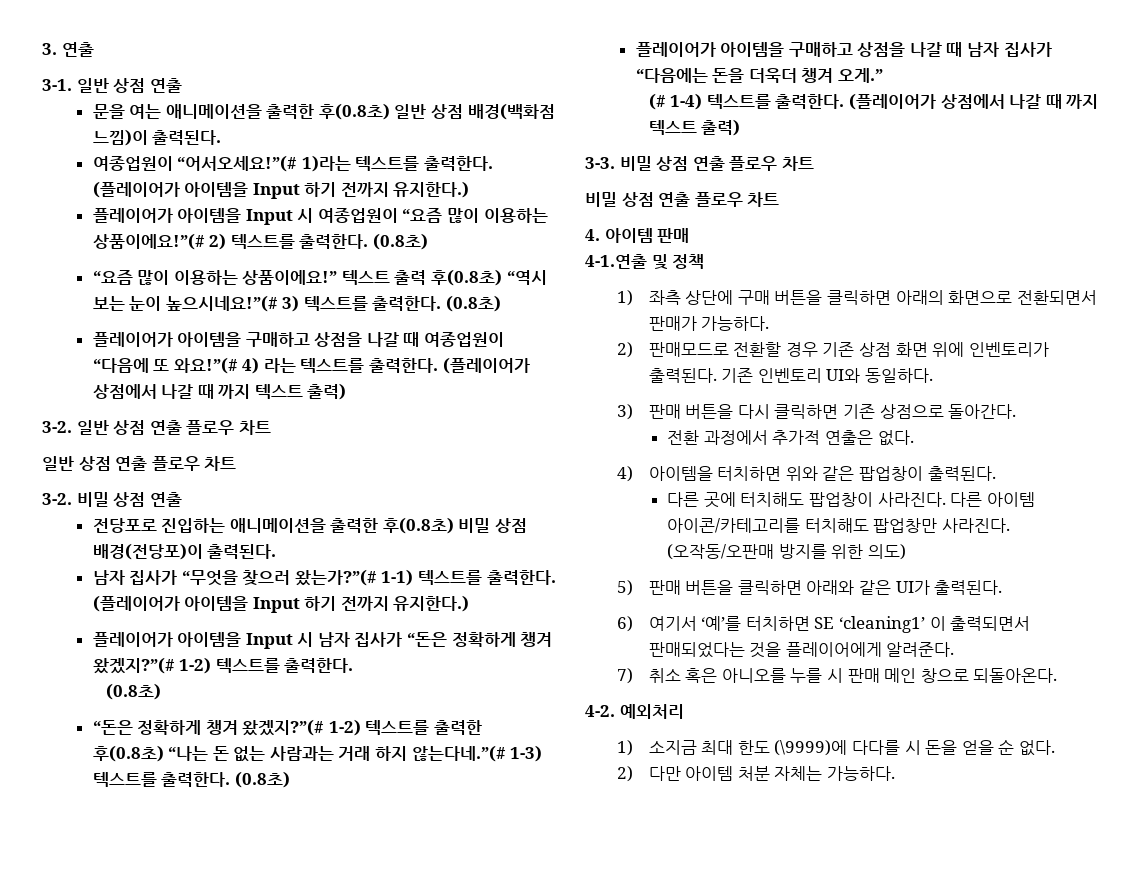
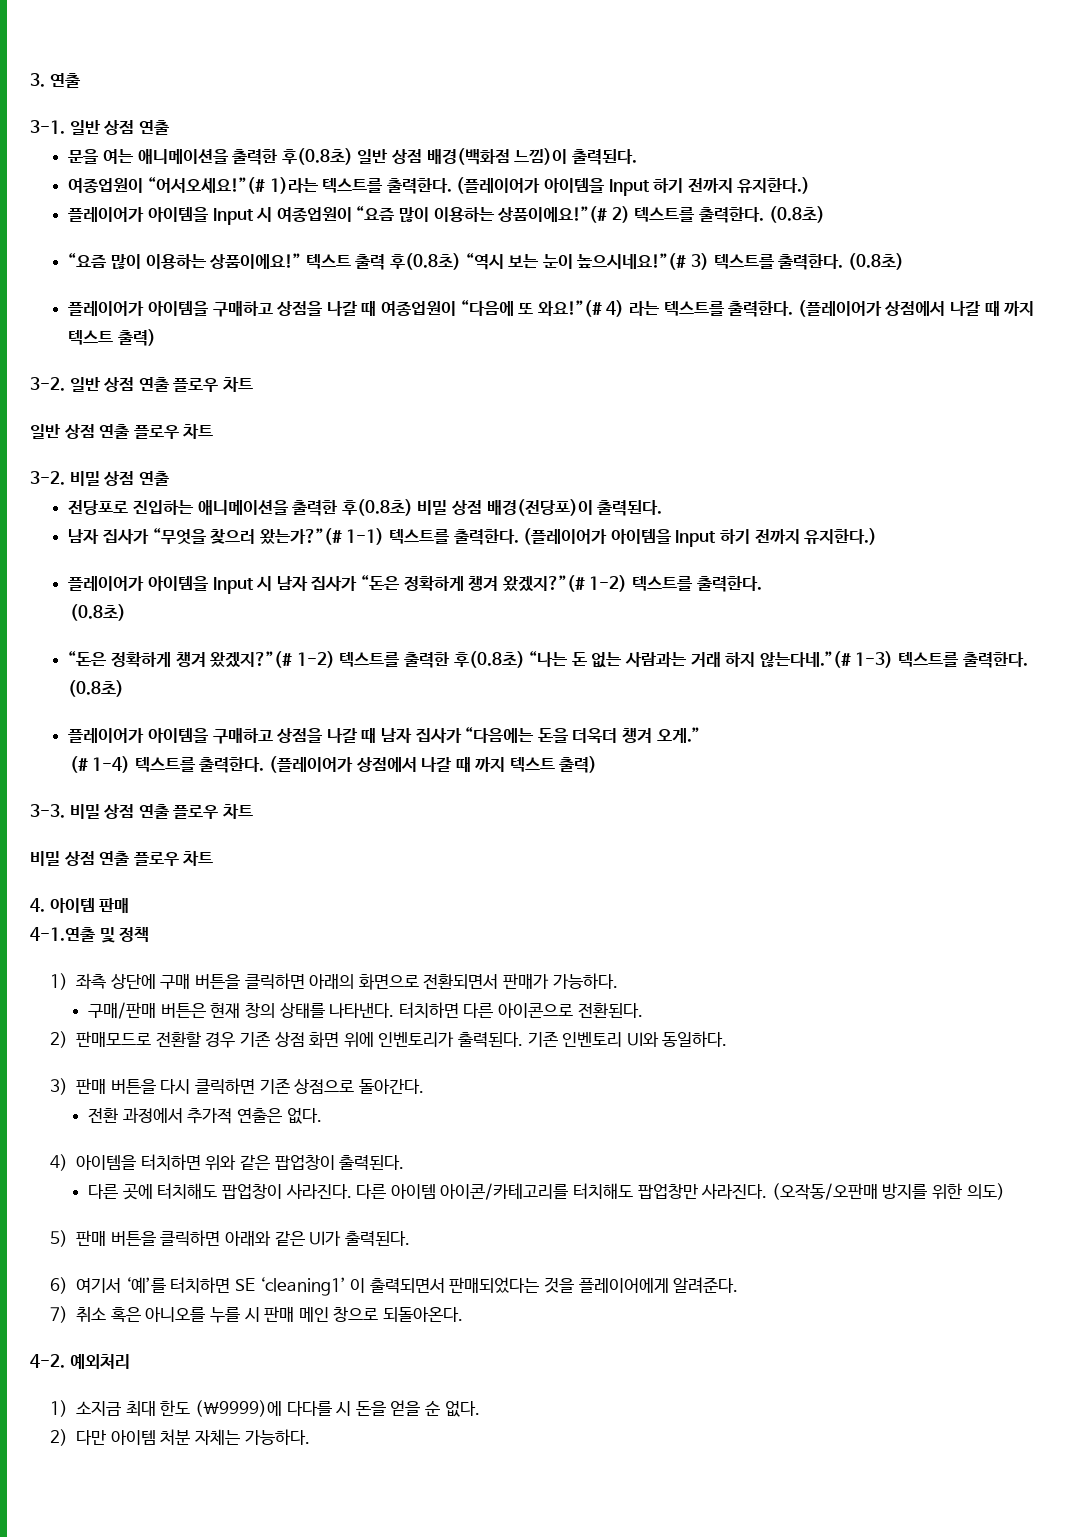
(770, 323) none -> [88,1002,643,1019] // 구매/판매 버튼은 현재 창의 상태를 나타낸다. 터치하면 다른 아이콘으로 전환된다.

